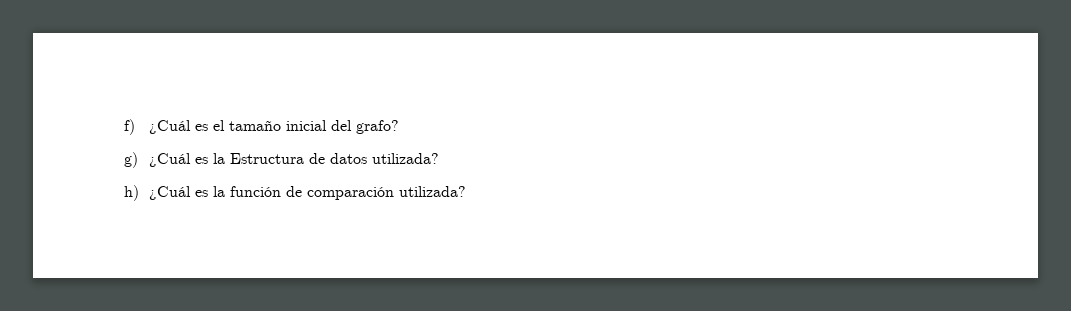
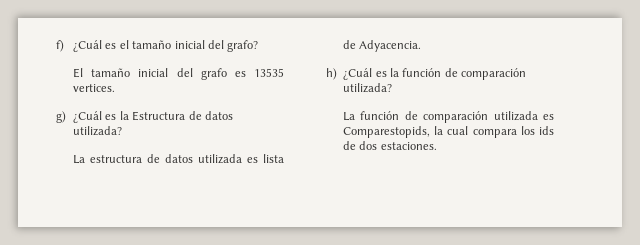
(399, 127) none -> [73,68,284,80] [73,84,116,92] // El tamaño inicial del grafo es 13535 vertices.
(439, 158) none -> [73,154,284,164] [343,40,422,52] // La estructura de datos utilizada es lista de Adyacencia.
(466, 191) none -> [343,111,554,123] [343,126,554,138] [343,141,437,150] // La función de comparación utilizada es Comparestopids, la cual compara los ids de dos estaciones.

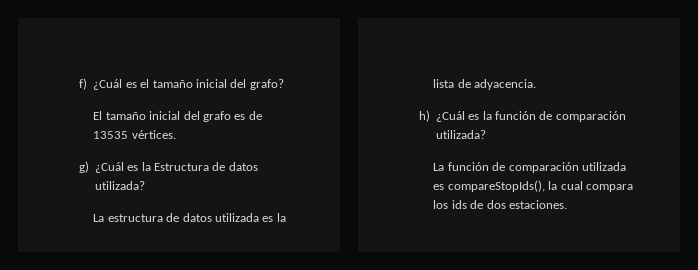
[254,68,284,77] [73,84,116,92] 13535 vertices. -> [248,111,262,120] [93,130,176,139] de 13535 vértices.
(259, 160) none -> [276,213,286,222] la
[359,40,422,52] Adyacencia. -> [474,79,537,90] adyacencia.
[343,126,431,138] Comparestopids, -> [447,180,545,192] compareStopIds(),

